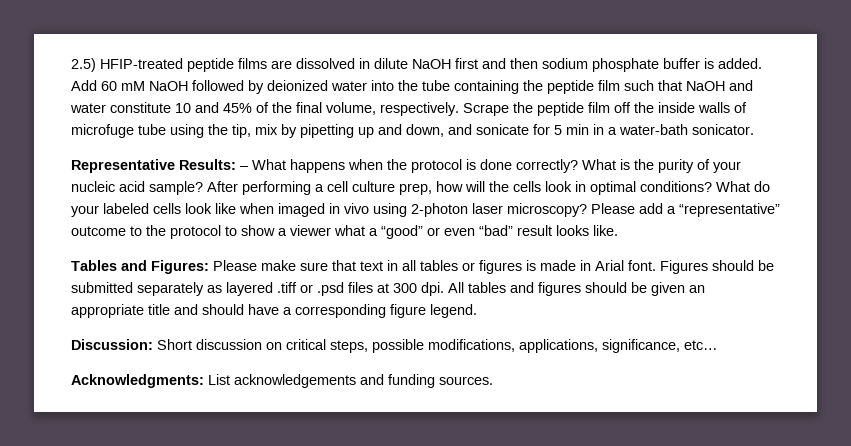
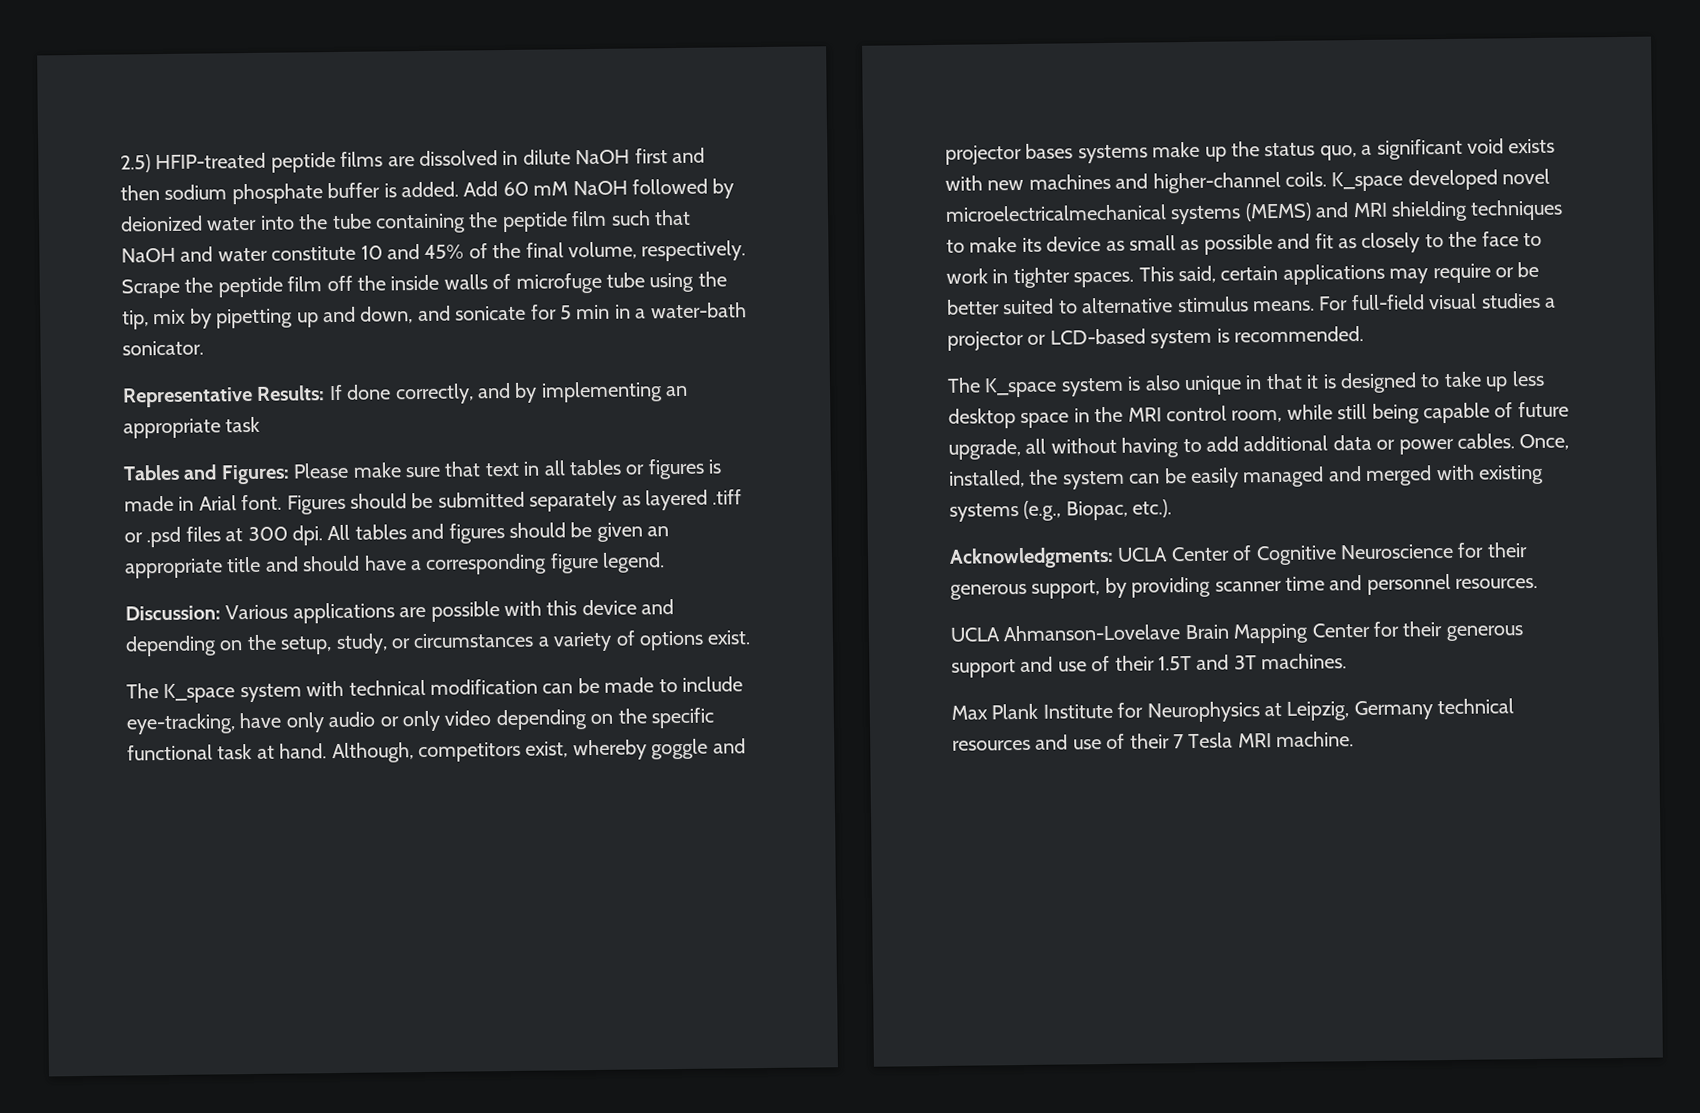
[240,159,741,173] [71,181,770,195] [71,203,780,217] [71,225,618,239] – What happens when the protocol is done correctly? What is the purity of your nucleic acid sample? After performing a cell culture prep, how will the cells look in optimal conditions? What do your labeled cells look like when imaged in vivo using 2-photon laser microscopy? Please add a “representative” outcome to the protocol to show a viewer what a “good” or even “bad” result looks like. -> [328,381,689,405] [123,416,261,439] If done correctly, and by implementing an appropriate task
[157,339,718,353] [71,374,493,388] Short discussion on critical steps, possible modifications, applications, significance, etc… // Acknowledgments: List acknowledgements and funding sources. -> [225,599,675,624] [125,630,752,657] [126,676,743,704] [126,707,714,735] [127,738,746,764] [945,138,1556,165] [945,168,1551,194] [945,199,1564,225] [946,231,1542,255] [946,261,1540,289] [947,292,1556,315] [947,325,1364,351] [947,370,1545,398] [948,401,1569,429] [948,433,1570,460] [949,464,1544,490] [949,499,1173,522] [949,542,1528,569] [950,573,1539,600] [950,621,1524,644] [951,653,1348,678] [951,698,1515,723] [952,731,1355,751] Various applications are possible with this device and depending on the setup, study, or circumstances a variety of options exist. // The K_space system with technical modification can be made to include eye-tracking, have only audio or only video depending on the specific functional task at hand. Although, competitors exist, whereby goggle and projector bases systems make up the status quo, a significant void exists with new machines and higher-channel coils. K_space developed novel microelectricalmechanical systems (MEMS) and MRI shielding techniques to make its device as small as possible and fit as closely to the face to work in tighter spaces. This said, certain applications may require or be better suited to alternative stimulus means. For full-field visual studies a projector or LCD-based system is recommended. // The K_space system is also unique in that it is designed to take up less desktop space in the MRI control room, while still being capable of future upgrade, all without having to add additional data or power cables. Once, installed, the system can be easily managed and merged with existing systems (e.g., Biopac, etc.). // Acknowledgments: UCLA Center of Cognitive Neuroscience for their generous support, by providing scanner time and personnel resources. // UCLA Ahmanson-Lovelave Brain Mapping Center for their generous support and use of their 1.5T and 3T machines. // Max Plank Institute for Neurophysics at Leipzig, Germany technical resources and use of their 7 Tesla MRI machine.

